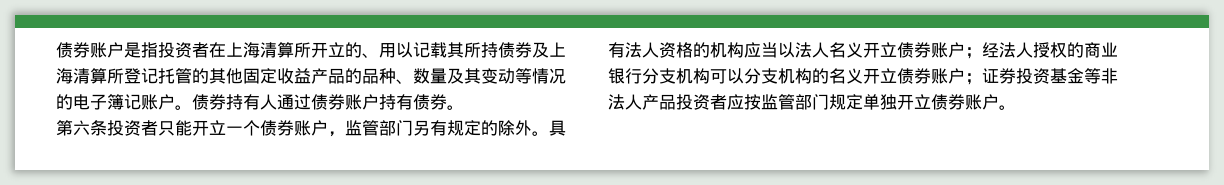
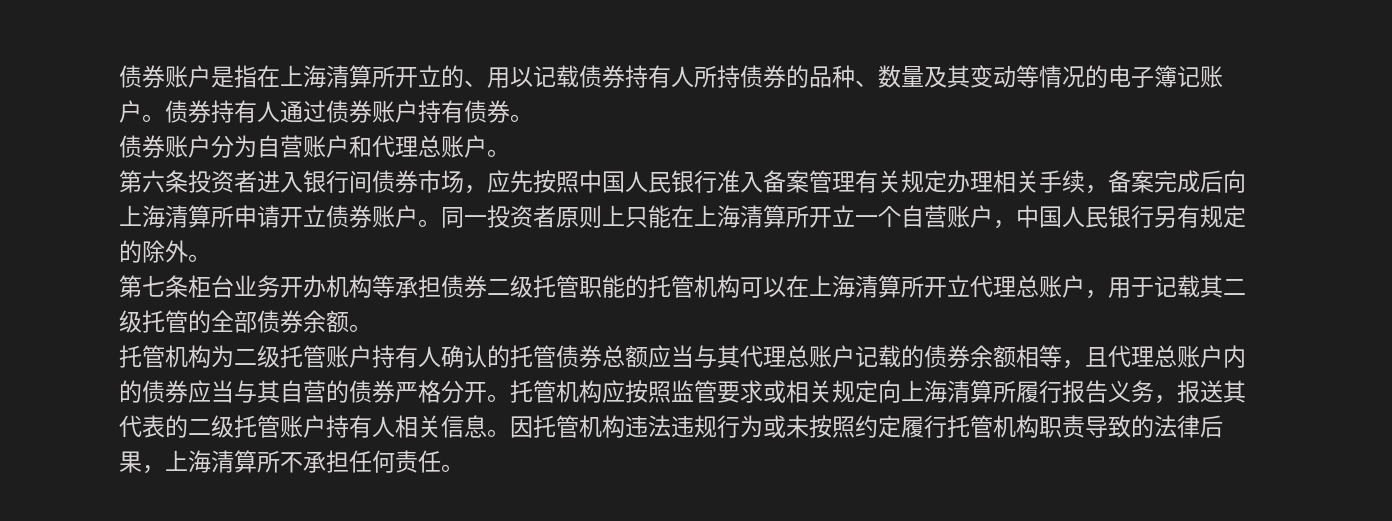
[158,42,209,58] 投资者 -> (257, 76) none
[447,42,566,58] [56,68,345,84] 其所持债券及上海清算所登记托管的其他固定收益产品 -> [579,65,786,88] 债券持有人所持债券
[56,120,566,137] [608,42,1118,59] [608,68,1118,85] [608,94,999,110] 第六条投资者只能开立一个债券账户，监管部门另有规定的除外。具有法人资格的机构应当以法人名义开立债券账户；经法人授权的商业银行分支机构可以分支机构的名义开立债券账户；证券投资基金等非法人产品投资者应按监管部门规定单独开立债券账户 -> [119,135,510,158] [119,170,1246,194] [119,205,1246,229] [119,240,211,263] [119,275,1246,299] [119,310,372,333] [119,345,1246,369] [119,380,1246,404] [119,415,1223,438] [119,450,441,474] 债券账户分为自营账户和代理总账户。 // 第六条投资者进入银行间债券市场，应先按照中国人民银行准入备案管理有关规定办理相关手续，备案完成后向上海清算所申请开立债券账户。同一投资者原则上只能在上海清算所开立一个自营账户，中国人民银行另有规定的除外。 // 第七条柜台业务开办机构等承担债券二级托管职能的托管机构可以在上海清算所开立代理总账户，用于记载其二级托管的全部债券余额。 // 托管机构为二级托管账户持有人确认的托管债券总额应当与其代理总账户记载的债券余额相等，且代理总账户内的债券应当与其自营的债券严格分开。托管机构应按照监管要求或相关规定向上海清算所履行报告义务，报送其代表的二级托管账户持有人相关信息。因托管机构违法违规行为或未按照约定履行托管机构职责导致的法律后果，上海清算所不承担任何责任

